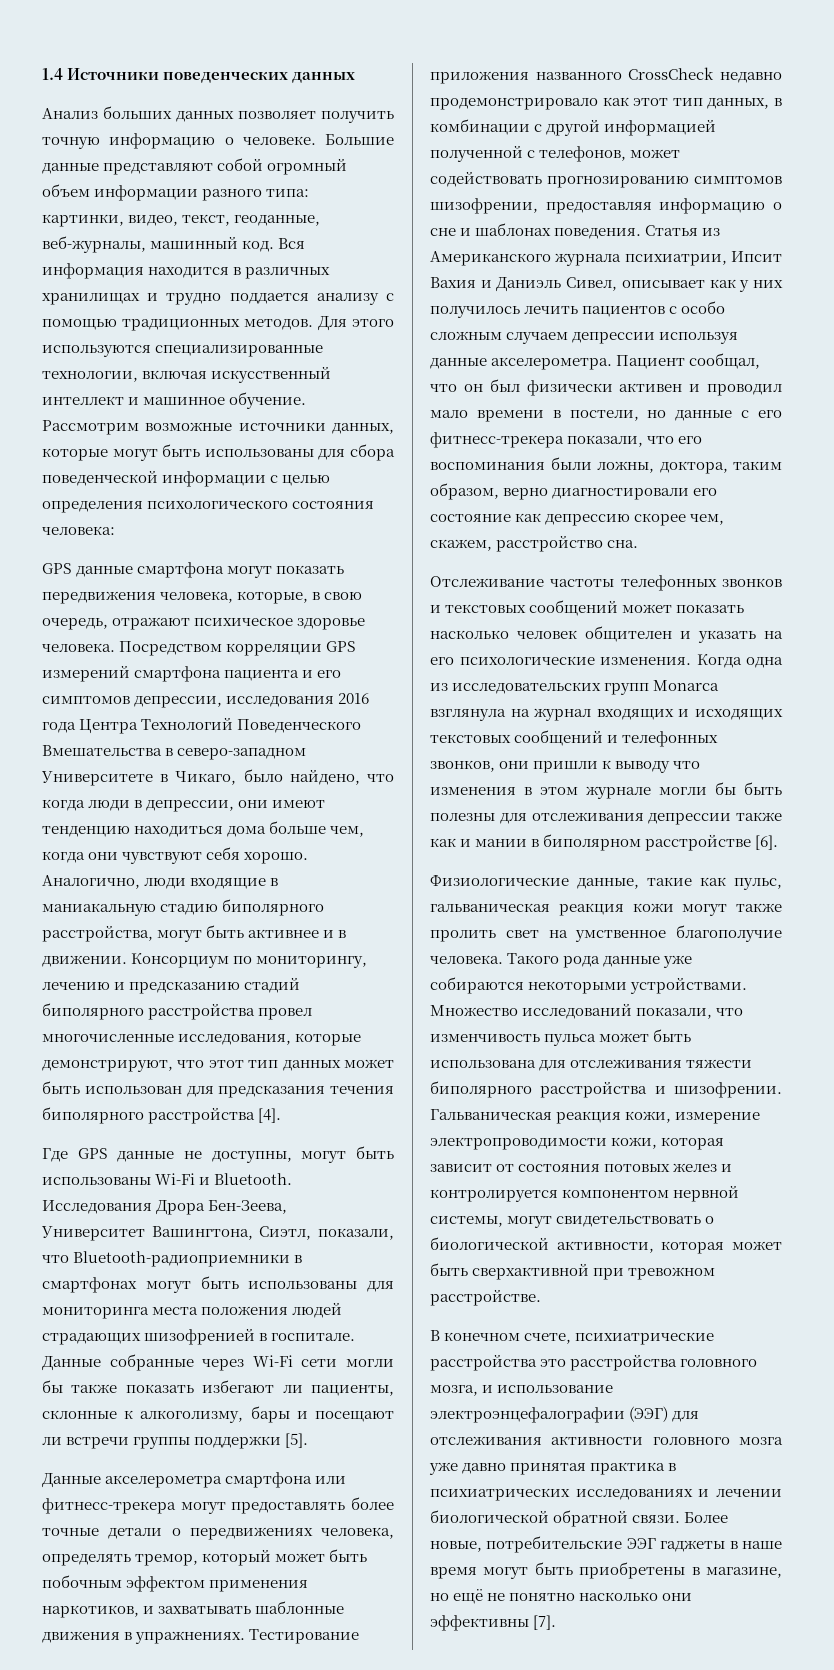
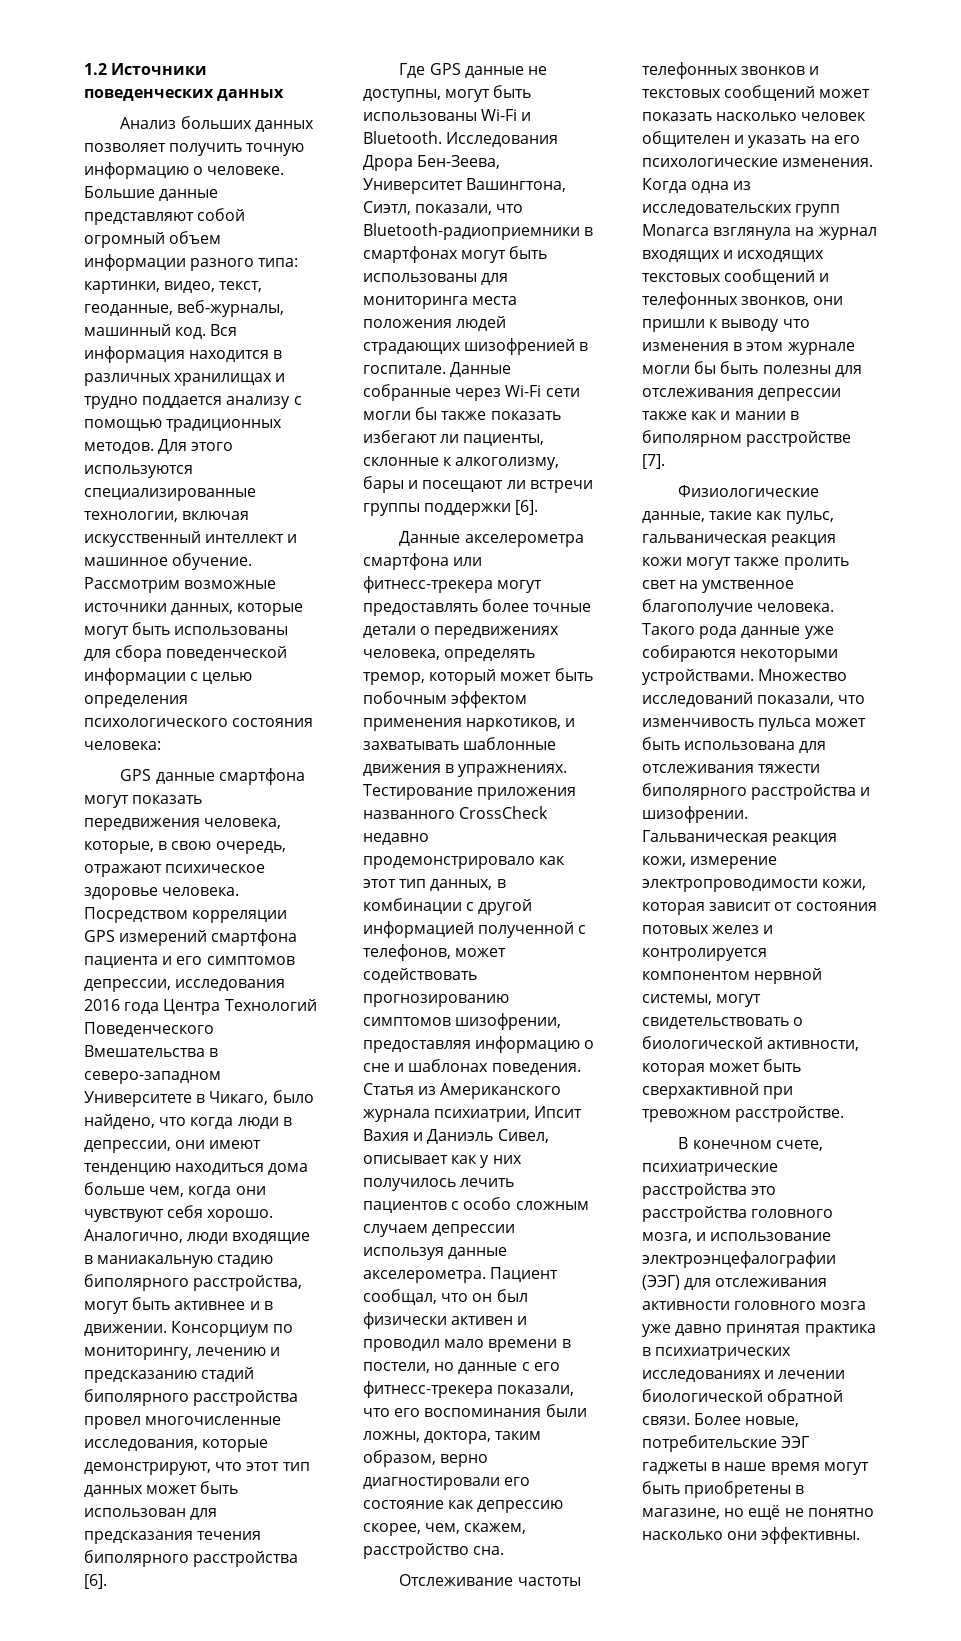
[42,68,63,80] 1.4 -> [84,63,107,75] 1.2
[258,1108,282,1123] [4]. -> [84,1574,107,1589] [6].
[285,1433,309,1448] [5]. -> [515,500,539,515] [6].
[634,513,687,526] скорее -> [363,1523,421,1536] скорее,
[755,835,779,850] [6]. -> [642,454,665,469] [7].
[430,1615,557,1631] эффективны [7]. -> [761,1527,861,1544] эффективны.

